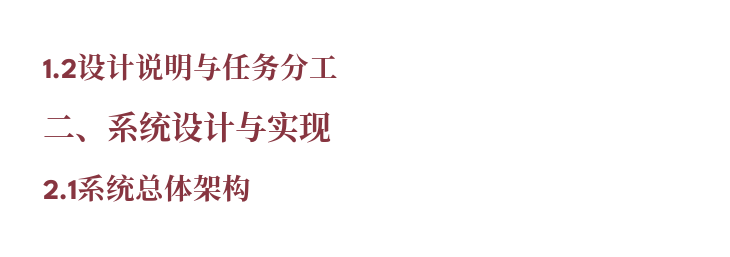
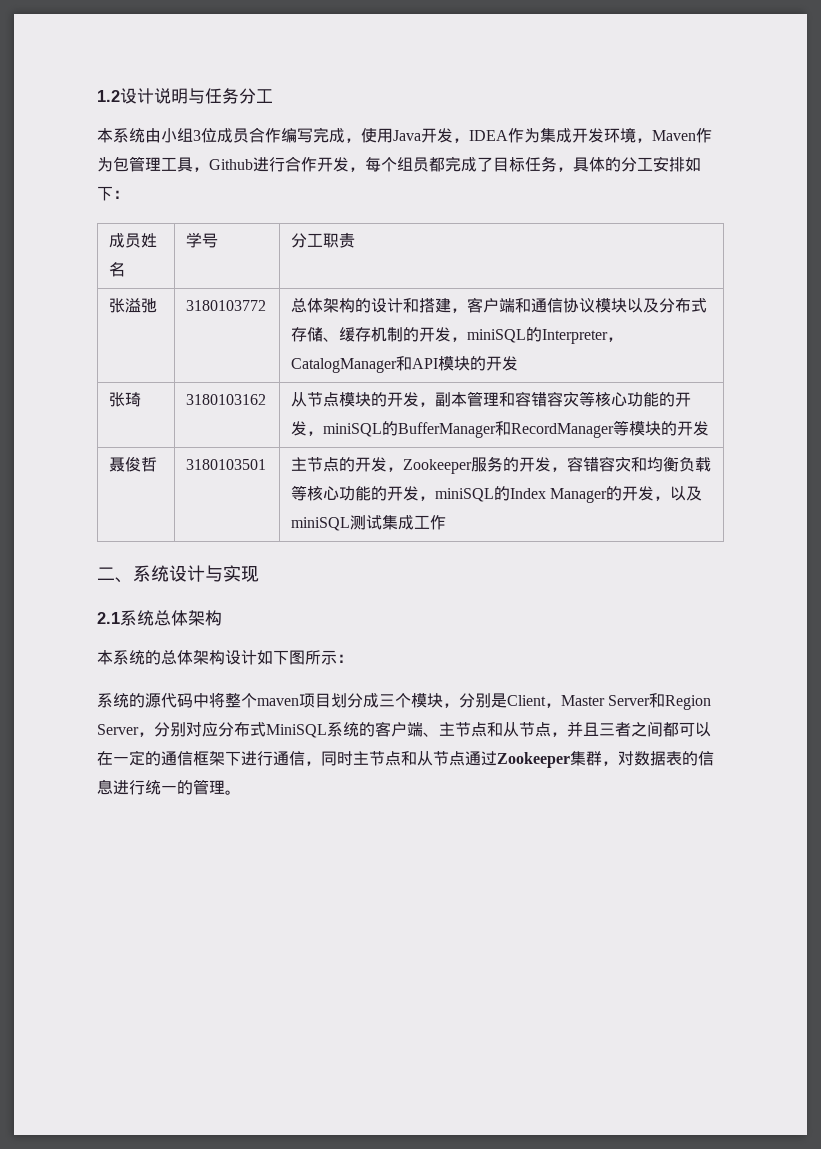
(338, 66) none -> [97,127,712,143] [97,156,701,172] [97,186,129,201] [108,233,157,248] [108,262,125,277] [185,232,218,248] [290,232,355,248] [108,298,157,313] [185,300,266,311] [290,297,707,313] [290,327,623,344] [290,356,518,373] [108,392,141,407] [185,394,266,405] [290,391,691,407] [290,420,709,438] [108,456,157,472] [185,459,266,470] [290,456,711,474] [290,485,703,503] [290,515,446,531] // 本系统由小组3位成员合作编写完成，使用Java开发，IDEA作为集成开发环境，Maven作为包管理工具，Github进行合作开发，每个组员都完成了目标任务，具体的分工安排如下： // 成员姓名 | 学号 | 分工职责 // 张溢弛 | 3180103772 | 总体架构的设计和搭建，客户端和通信协议模块以及分布式存储、缓存机制的开发，miniSQL的Interpreter，CatalogManager和API模块的开发 // 张琦 | 3180103162 | 从节点模块的开发，副本管理和容错容灾等核心功能的开发，miniSQL的BufferManager和RecordManager等模块的开发 // 聂俊哲 | 3180103501 | 主节点的开发，Zookeeper服务的开发，容错容灾和均衡负载等核心功能的开发，miniSQL的Index Manager的开发，以及miniSQL测试集成工作
(251, 188) none -> [97,650,353,665] [97,692,712,710] [97,721,711,738] [97,750,714,768] [97,779,241,795] // 本系统的总体架构设计如下图所示： // 系统的源代码中将整个maven项目划分成三个模块，分别是Client，Master Server和Region Server，分别对应分布式MiniSQL系统的客户端、主节点和从节点，并且三者之间都可以在一定的通信框架下进行通信，同时主节点和从节点通过Zookeeper集群，对数据表的信息进行统一的管理。

